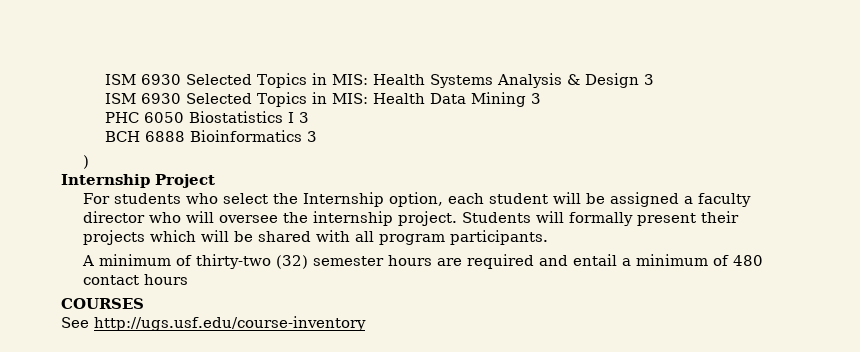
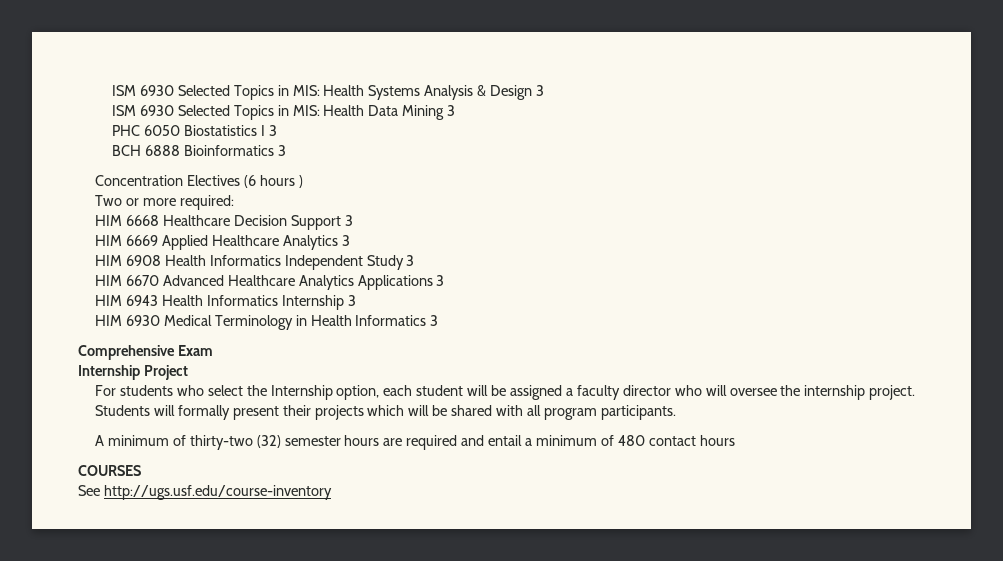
[82,155,89,169] ) -> [94,175,303,188] [94,195,234,210] [94,215,353,230] [94,235,350,250] [94,255,415,270] [94,275,445,290] [94,295,356,310] [94,315,439,330] [78,345,213,360] Concentration Electives (6 hours ) // Two or more required: // HIM 6668 Healthcare Decision Support 3 // HIM 6669 Applied Healthcare Analytics 3 // HIM 6908 Health Informatics Independent Study 3 // HIM 6670 Advanced Healthcare Analytics Applications 3 // HIM 6943 Health Informatics Internship 3 // HIM 6930 Medical Terminology in Health Informatics 3 // Comprehensive Exam

